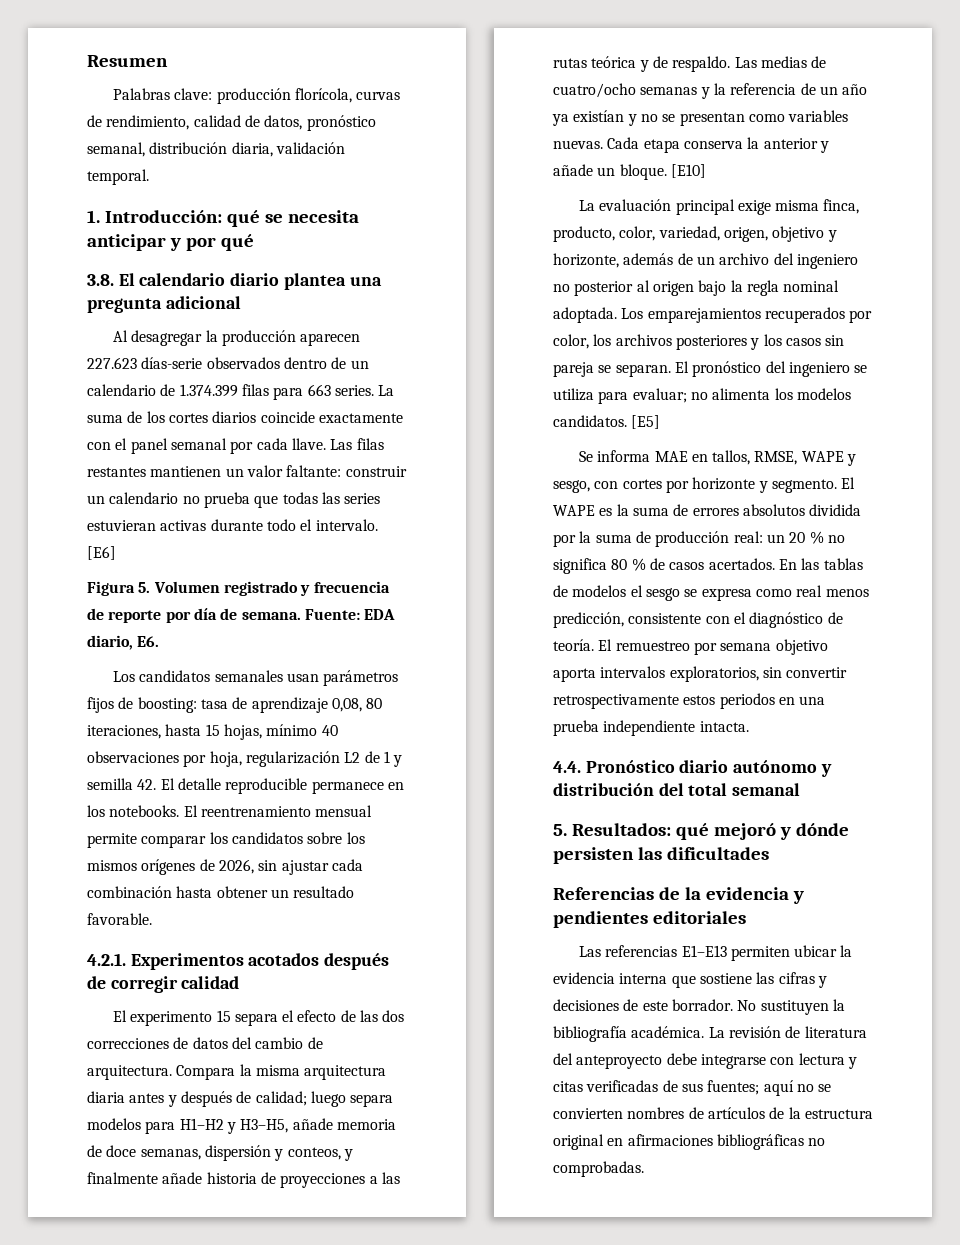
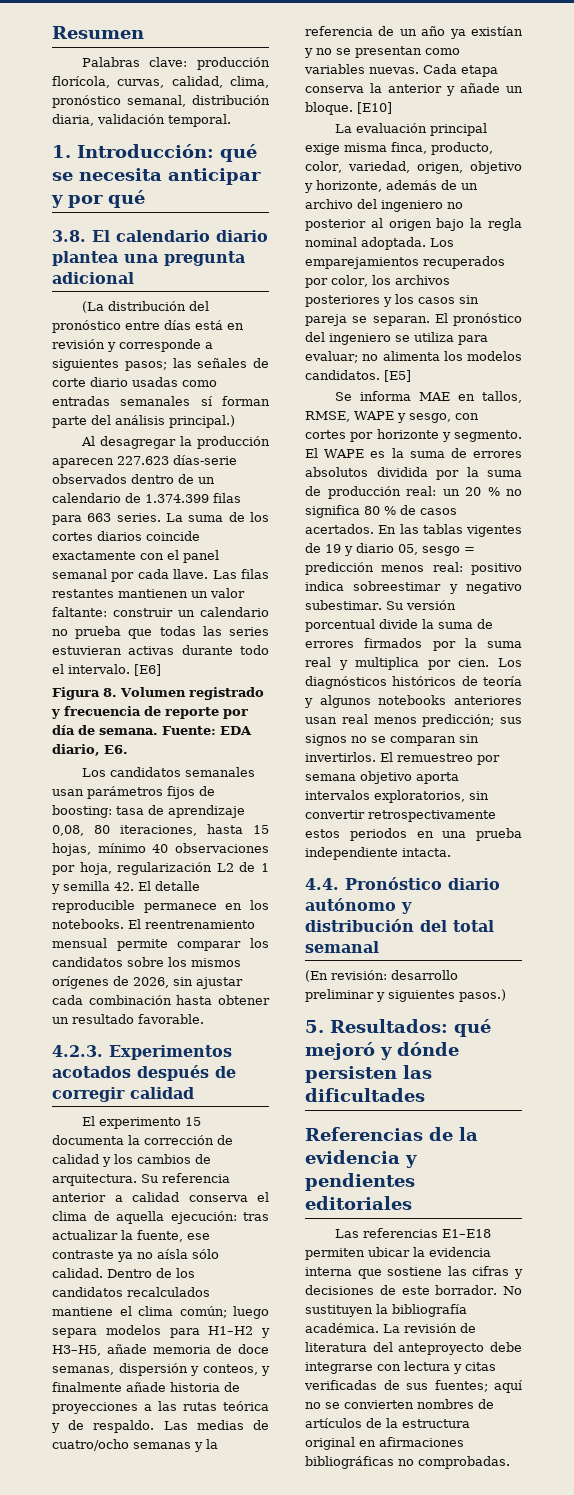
[356,91,401,100] [87,115,303,130] curvas de rendimiento, calidad de datos, -> [117,76,269,88] curvas, calidad, clima,
(241, 302) none -> [81,301,209,313] [52,320,244,333] [52,339,213,352] [52,358,269,371] [52,377,217,387] [52,396,270,406] [52,415,235,428] // (La distribución del pronóstico entre días está en revisión y corresponde a siguientes pasos; las señales de corte diario usadas como entradas semanales sí forman parte del análisis principal.)
[138,582,151,593] 5. -> [103,688,117,697] 8.
[87,953,126,966] 4.2.1. -> [52,1045,103,1057] 4.2.3.
[234,1010,405,1026] [87,1037,323,1049] [87,1064,387,1080] [87,1091,307,1107] separa el efecto de las dos correcciones de datos del cambio de arquitectura. Compara la misma arquitectura diaria antes y después de calidad; -> [52,1135,233,1145] [52,1154,211,1167] [52,1173,230,1186] [52,1192,269,1202] [52,1211,269,1224] [52,1230,210,1242] [52,1249,219,1262] [52,1268,195,1278] [52,1287,210,1297] [52,1306,227,1318] documenta la corrección de calidad y los cambios de arquitectura. Su referencia anterior a calidad conserva el clima de aquella ejecución: tras actualizar la fuente, ese contraste ya no aísla sólo calidad. Dentro de los candidatos recalculados mantiene el clima común;
[553,585,869,601] [553,612,843,628] [553,639,594,651] de modelos el sesgo se expresa como real menos predicción, consistente con el diagnóstico de teoría. -> [466,525,522,537] [305,543,475,556] [305,562,522,575] [305,581,522,594] [305,600,456,610] [305,619,493,632] [305,638,522,651] [305,657,522,670] [305,676,522,689] [304,695,522,708] [305,714,522,727] [305,734,479,746] [305,752,376,762] vigentes de 19 y diario 05, sesgo = predicción menos real: positivo indica sobreestimar y negativo subestimar. Su versión porcentual divide la suma de errores firmados por la suma real y multiplica por cien. Los diagnósticos históricos de teoría y algunos notebooks anteriores usan real menos predicción; sus signos no se comparan sin invertirlos.
(801, 789) none -> [305,970,458,982] [305,989,506,1002] // (En revisión: desarrollo preliminar y siguientes pasos.)
[681,945,727,957] E1–E13 -> [441,1229,491,1238] E1–E18

